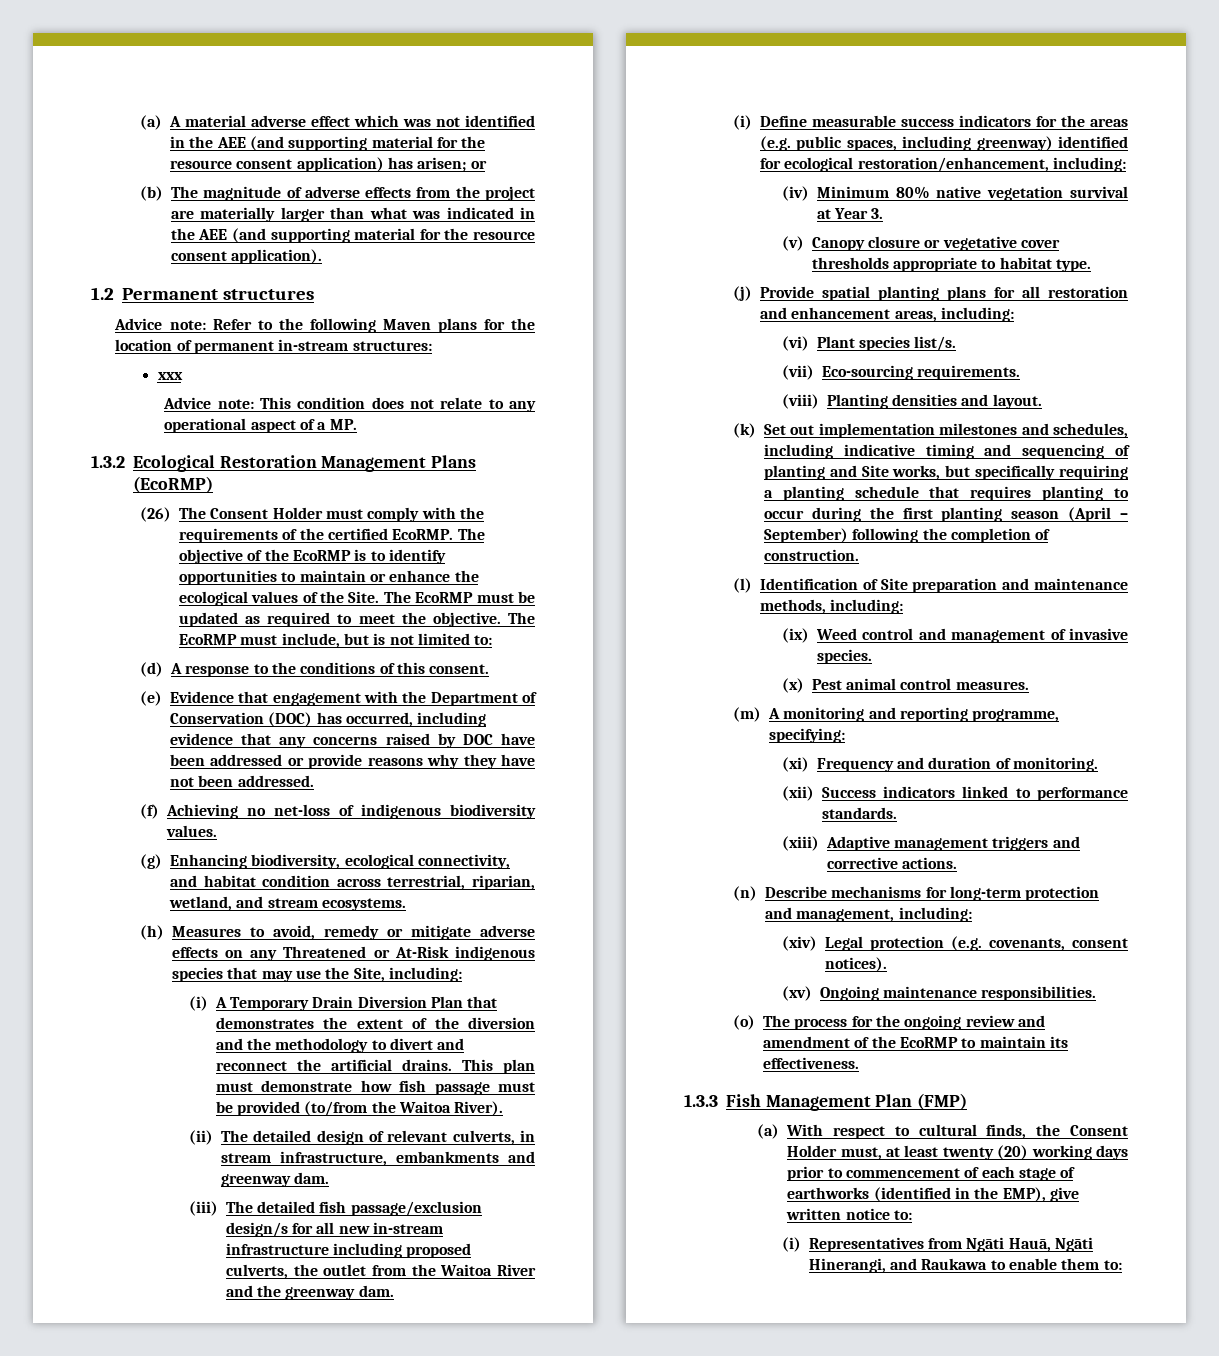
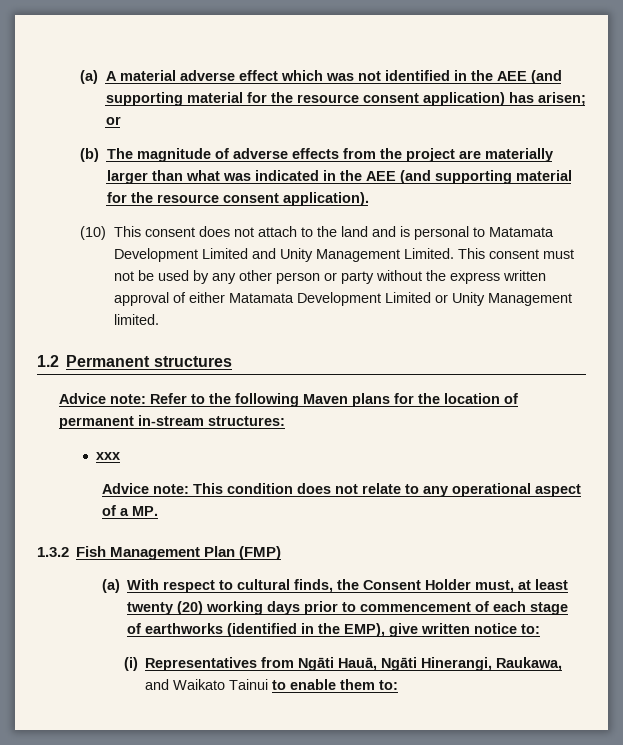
(323, 256) none -> [80,226,554,240] [113,248,574,262] [113,270,546,284] [113,292,572,306] [113,314,159,325] // (10) This consent does not attach to the land and is personal to Matamata Development Limited and Unity Management Limited. This consent must not be used by any other person or party without the express written approval of either Matamata Development Limited or Unity Management limited.
[133,455,477,472] [133,476,213,493] [139,507,484,522] [178,528,485,543] [178,549,446,564] [178,570,479,585] [178,591,535,606] [178,612,535,627] [178,633,493,648] [139,662,490,677] [139,691,537,706] [169,712,487,727] [169,733,535,748] [169,754,535,769] [169,775,314,787] [139,804,536,819] [165,825,217,837] [139,854,510,869] [169,875,535,890] [168,896,406,911] [139,925,535,940] [171,946,535,961] [171,967,462,982] [188,996,498,1011] [215,1017,536,1029] [215,1038,465,1053] [215,1059,535,1074] [215,1080,536,1095] [215,1101,504,1116] [188,1130,536,1145] [220,1151,535,1166] [220,1172,330,1187] [188,1201,482,1216] [225,1222,444,1237] [225,1243,472,1258] [225,1264,536,1279] [225,1285,394,1300] [732,115,1128,130] [759,136,1128,151] [759,157,1126,172] [781,186,1128,201] [816,208,884,219] [781,236,1061,251] [811,257,1092,272] [732,286,1128,301] [759,307,1014,322] [781,336,957,351] [781,365,1021,380] [781,394,1042,409] [732,423,1128,438] [763,444,1130,459] [763,465,1128,480] [763,486,1129,501] [763,507,1128,522] [763,528,1051,543] [763,549,859,561] [732,578,1128,593] [759,599,904,614] [781,628,1128,643] [816,649,872,664] [781,678,1029,693] [732,707,1060,722] [768,728,845,743] [781,757,1099,772] [781,786,1128,801] [821,807,897,819] [781,836,1080,851] [826,857,958,869] [732,886,1100,901] [764,907,972,922] [781,936,1128,951] [824,957,887,972] [781,986,1097,1001] [732,1015,1045,1030] [762,1036,1068,1048] [762,1057,859,1069] [684,1094,718,1107] Ecological Restoration Management Plans (EcoRMP) // (26) The Consent Holder must comply with the requirements of the certified EcoRMP. The objective of the EcoRMP is to identify opportunities to maintain or enhance the ecological values of the Site. The EcoRMP must be updated as required to meet the objective. The EcoRMP must include, but is not limited to: // (d) A response to the conditions of this consent. // (e) Evidence that engagement with the Department of Conservation (DOC) has occurred, including evidence that any concerns raised by DOC have been addressed or provide reasons why they have not been addressed. // (f) Achieving no net-loss of indigenous biodiversity values. // (g) Enhancing biodiversity, ecological connectivity, and habitat condition across terrestrial, riparian, wetland, and stream ecosystems. // (h) Measures to avoid, remedy or mitigate adverse effects on any Threatened or At-Risk indigenous species that may use the Site, including: // (i) A Temporary Drain Diversion Plan that demonstrates the extent of the diversion and the methodology to divert and reconnect the artificial drains. This plan must demonstrate how fish passage must be provided (to/from the Waitoa River). // (ii) The detailed design of relevant culverts, in stream infrastructure, embankments and greenway dam. // (iii) The detailed fish passage/exclusion design/s for all new in-stream infrastructure including proposed culverts, the outlet from the Waitoa River and the greenway dam. // (i) Define measurable success indicators for the areas (e.g. public spaces, including greenway) identified for ecological restoration/enhancement, including: // (iv) Minimum 80% native vegetation survival at Year 3. // (v) Canopy closure or vegetative cover thresholds appropriate to habitat type. // (j) Provide spatial planting plans for all restoration and enhancement areas, including: // (vi) Plant species list/s. // (vii) Eco-sourcing requirements. // (viii) Planting densities and layout. // (k) Set out implementation milestones and schedules, including indicative timing and sequencing of planting and Site works, but specifically requiring a planting schedule that requires planting to occur during the first planting season (April – September) following the completion of construction. // (l) Identification of Site preparation and maintenance methods, including: // (ix) Weed control and management of invasive species. // (x) Pest animal control measures. // (m) A monitoring and reporting programme, specifying: // (xi) Frequency and duration of monitoring. // (xii) Success indicators linked to performance standards. // (xiii) Adaptive management triggers and corrective actions. // (n) Describe mechanisms for long-term protection and management, including: // (xiv) Legal protection (e.g. covenants, consent notices). // (xv) Ongoing maintenance responsibilities. // (o) The process for the ongoing review and amendment of the EcoRMP to maintain its effectiveness. // 1.3.3 -> (69, 552) none
[890,1258,988,1270] and Raukawa -> [496,657,563,671] [145,679,269,690] Raukawa, and Waikato Tainui

